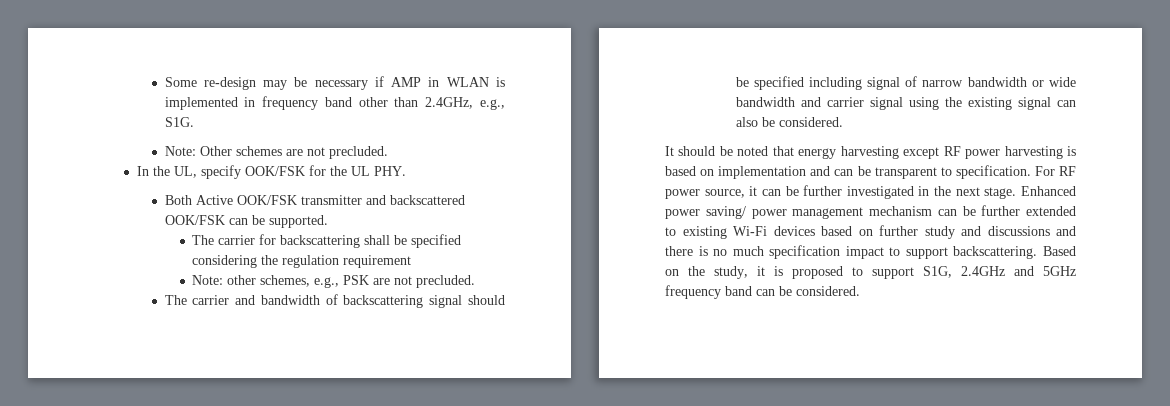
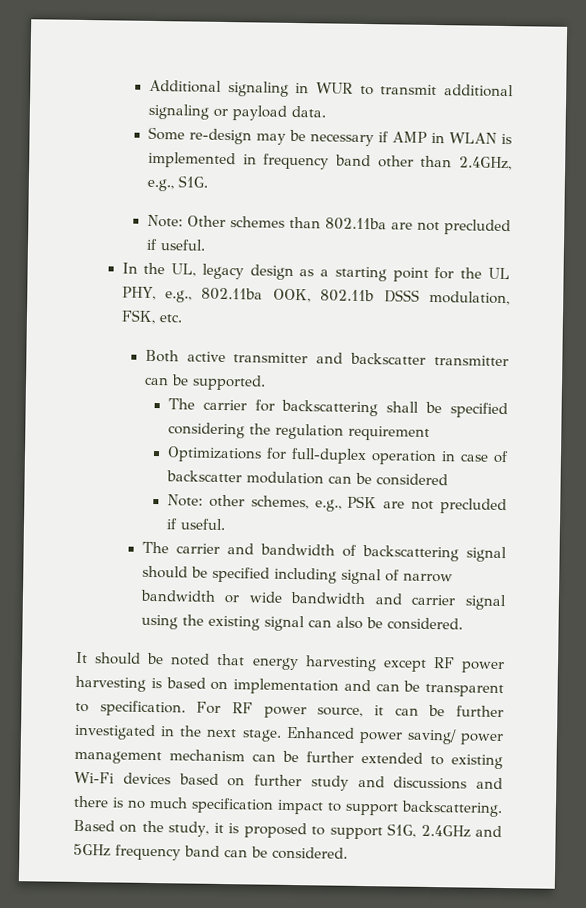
(164, 82) none -> [148,79,514,98] [147,103,326,121] Additional signaling in WUR to transmit additional signaling or payload data. //
[285,146,388,159] [137,165,407,179] [164,195,465,205] [164,215,225,225] are not precluded. // In the UL, specify OOK/FSK for the UL PHY. // Both Active OOK/FSK transmitter and backscattered OOK/FSK -> [288,216,511,236] [145,238,206,251] [121,262,510,282] [121,286,510,306] [120,309,182,325] [144,349,509,367] than 802.11ba are not precluded if useful. // In the UL, legacy design as a starting point for the UL PHY, e.g., 802.11ba OOK, 802.11b DSSS modulation, FSK, etc. // Both active transmitter and backscatter transmitter
(412, 261) none -> [166,446,509,466] [165,470,448,487] // Optimizations for full-duplex operation in case of backscatter modulation can be considered
[416,275,476,288] precluded. -> [440,498,508,515] [165,518,226,531] precluded if useful.

